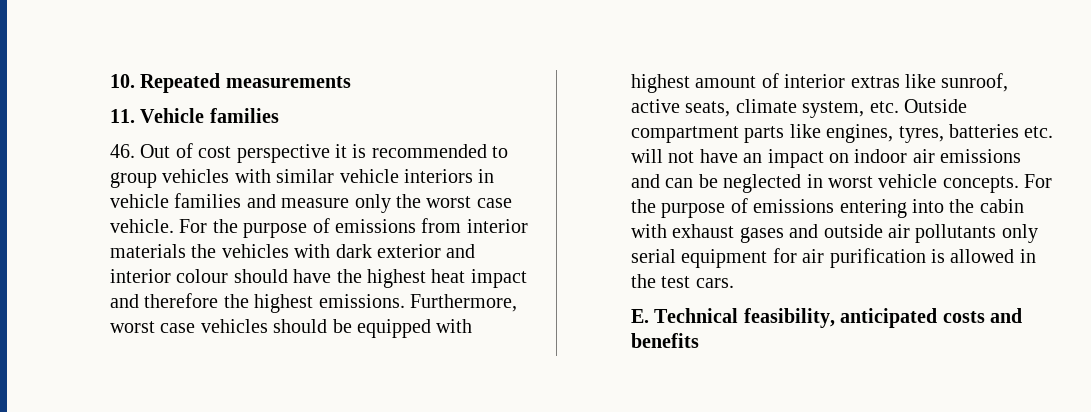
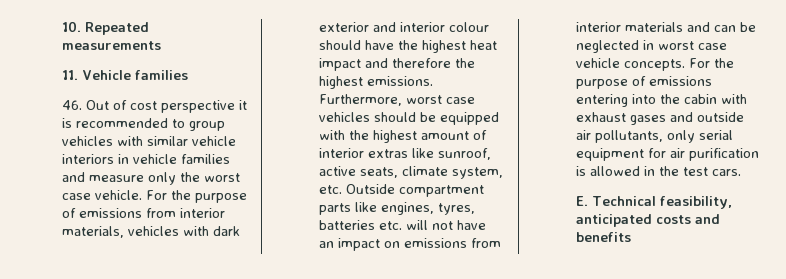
[109,244,217,258] materials the -> [61,226,124,238] materials,
(473, 326) none -> [348,130,369,140] the
[854,149,1022,163] indoor air emissions -> [403,238,501,248] [575,22,683,32] emissions from interior materials
(873, 182) none -> [697,43,727,50] case
[915,224,997,243] pollutants -> [594,130,663,143] pollutants,

